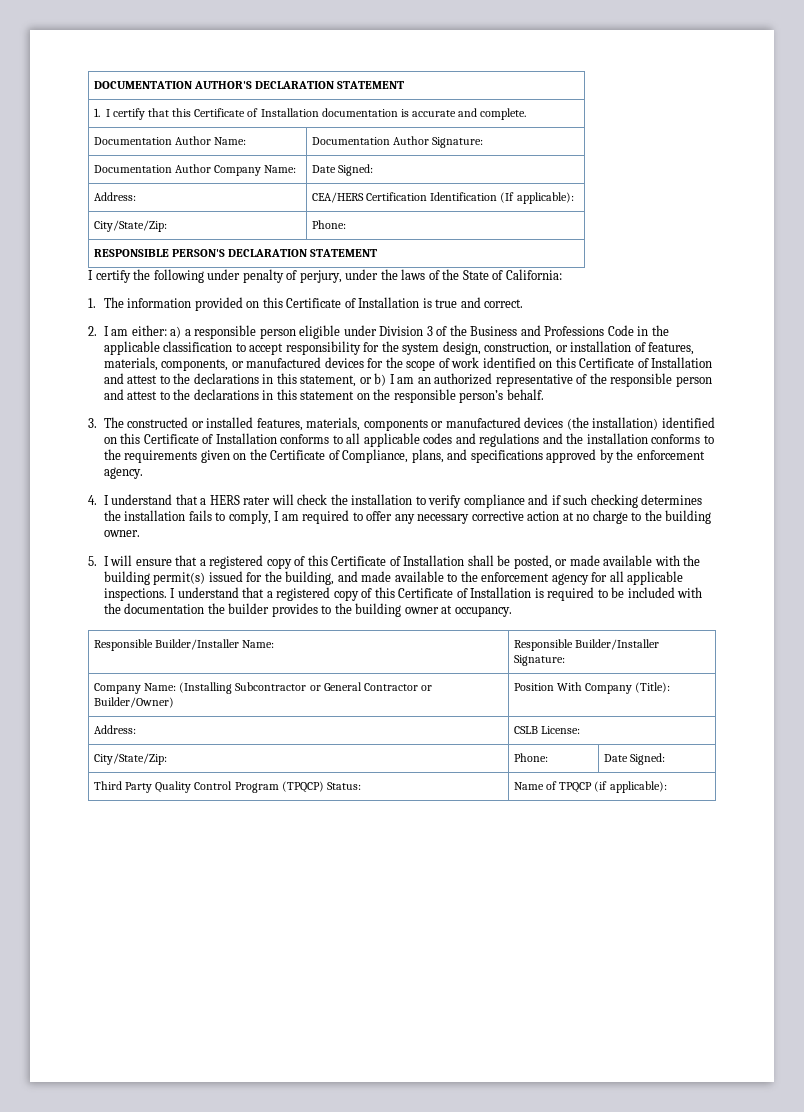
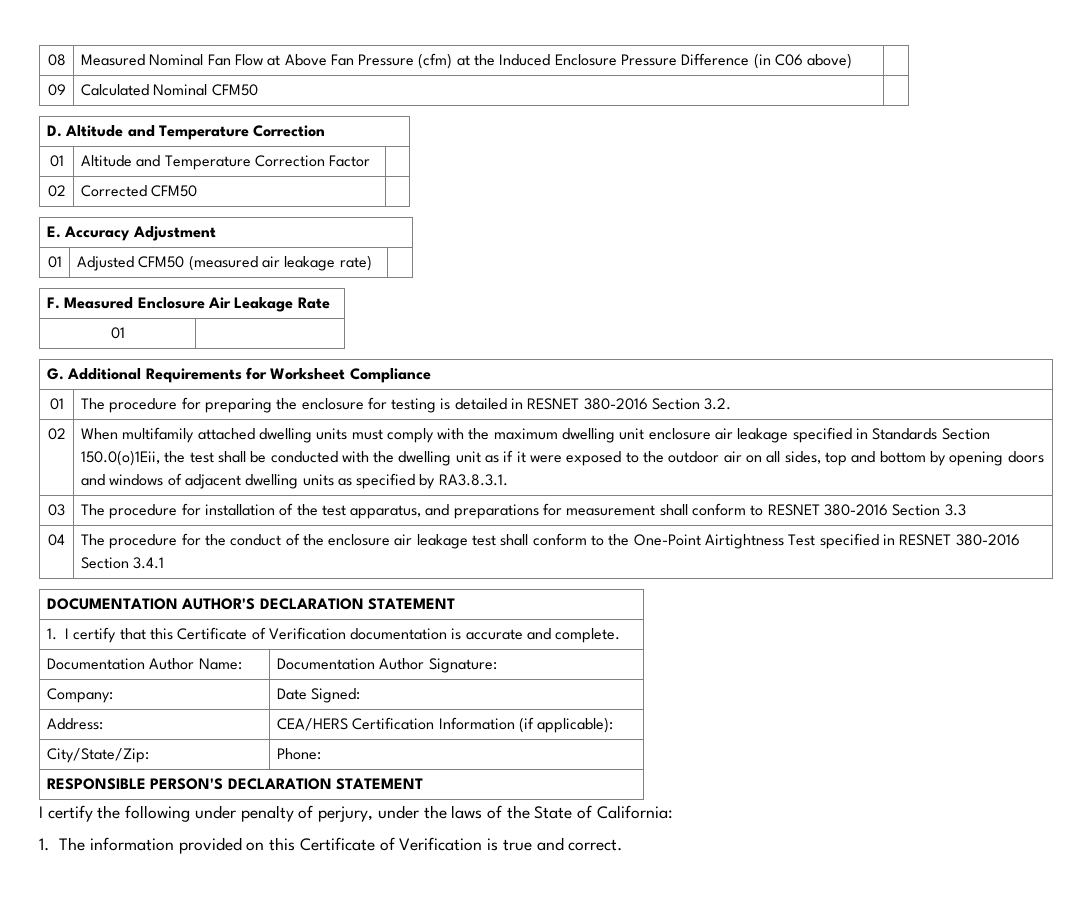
(94, 85) none -> [47,54,66,66] [80,53,853,69] [47,84,66,96] [80,84,258,96] [46,125,326,140] [49,155,64,167] [80,155,371,170] [47,185,66,197] [80,185,198,197] [46,226,216,241] [47,256,62,268] [76,255,372,271] [46,297,330,312] [110,327,125,339] [46,367,431,383] [49,398,64,410] [80,397,732,413] [47,428,66,440] [80,427,990,443] [80,450,1044,466] [80,473,508,489] [48,504,65,516] [80,503,966,519] [48,534,65,546] [80,533,1020,549] [80,557,165,569] 08 | Measured Nominal Fan Flow at Above Fan Pressure (cfm) at the Induced Enclosure Pressure Difference (in C06 above) | // 09 | Calculated Nominal CFM50 | // D. Altitude and Temperature Correction // 01 | Altitude and Temperature Correction Factor | // 02 | Corrected CFM50 | // E. Accuracy Adjustment // 01 | Adjusted CFM50 (measured air leakage rate) | // F. Measured Enclosure Air Leakage Rate // 01 | // G. Additional Requirements for Worksheet Compliance // 01 | The procedure for preparing the enclosure for testing is detailed in RESNET 380-2016 Section 3.2. // 02 | When multifamily attached dwelling units must comply with the maximum dwelling unit enclosure air leakage specified in Standards Section 150.0(o)1Eii, the test shall be conducted with the dwelling unit as if it were exposed to the outdoor air on all sides, top and bottom by opening doors and windows of adjacent dwelling units as specified by RA3.8.3.1. // 03 | The procedure for installation of the test apparatus, and preparations for measurement shall conform to RESNET 380-2016 Section 3.3 // 04 | The procedure for the conduct of the enclosure air leakage test shall conform to the One-Point Airtightness Test specified in RESNET 380-2016 Section 3.4.1 //
[260,108,319,117] Installation -> [268,627,346,640] Verification
[94,164,297,176] Documentation Author Company Name: -> [46,688,113,703] Company:
[430,192,515,203] Identification (If -> [438,717,534,733] Information (if
[358,297,420,308] Installation -> [399,837,483,851] Verification
[88,325,669,339] [103,341,695,355] [103,357,713,371] [103,373,712,387] [103,389,544,403] [88,417,715,431] [103,433,714,447] [103,449,705,463] [103,467,143,479] [88,494,703,508] [103,510,712,524] [103,530,140,537] [88,555,701,569] [103,571,684,585] [103,587,703,601] [103,603,512,617] [94,639,275,651] [514,639,660,651] [514,655,566,666] [94,682,432,694] [94,697,175,708] [514,682,671,694] [94,725,137,734] [514,726,581,734] [94,753,168,765] [514,753,549,762] [604,753,666,765] [94,781,361,793] [514,781,667,793] // 2. I am either: a) a responsible person eligible under Division 3 of the Business and Professions Code in the applicable classification to accept responsibility for the system design, construction, or installation of features, materials, components, or manufactured devices for the scope of work identified on this Certificate of Installation and attest to the declarations in this statement, or b) I am an authorized representative of the responsible person and attest to the declarations in this statement on the responsible person’s behalf. // 3. The constructed or installed features, materials, components or manufactured devices (the installation) identified on this Certificate of Installation conforms to all applicable codes and regulations and the installation conforms to the requirements given on the Certificate of Compliance, plans, and specifications approved by the enforcement agency. // 4. I understand that a HERS rater will check the installation to verify compliance and if such checking determines the installation fails to comply, I am required to offer any necessary corrective action at no charge to the building owner. // 5. I will ensure that a registered copy of this Certificate of Installation shall be posted, or made available with the building permit(s) issued for the building, and made available to the enforcement agency for all applicable inspections. I understand that a registered copy of this Certificate of Installation is required to be included with the documentation the builder provides to the building owner at occupancy. // Responsible Builder/Installer Name: | Responsible Builder/Installer Signature: // Company Name: (Installing Subcontractor or General Contractor or Builder/Owner) | Position With Company (Title): // Address: | CSLB License: // City/State/Zip: | Phone: | Date Signed: // Third Party Quality Control Program (TPQCP) Status: | Name of TPQCP (if applicable): -> (623, 845) none

